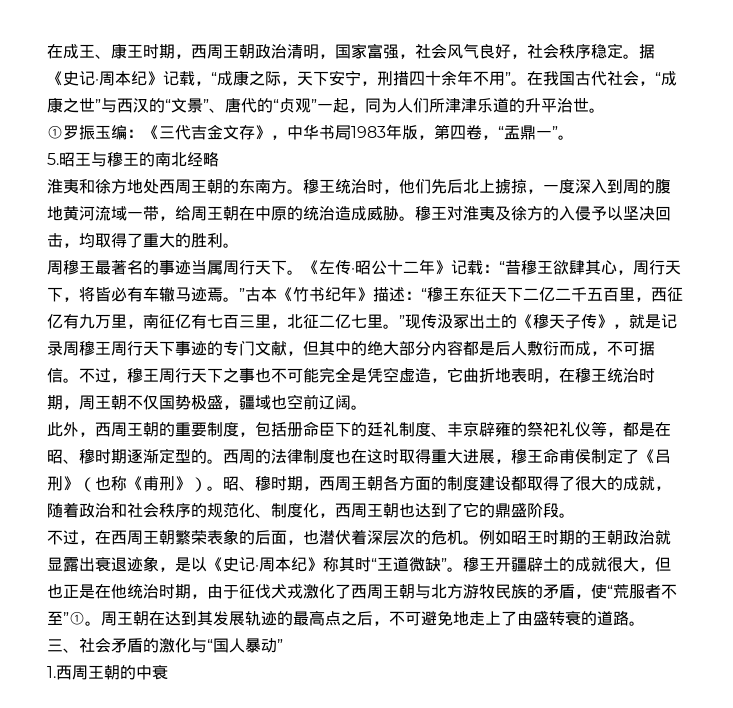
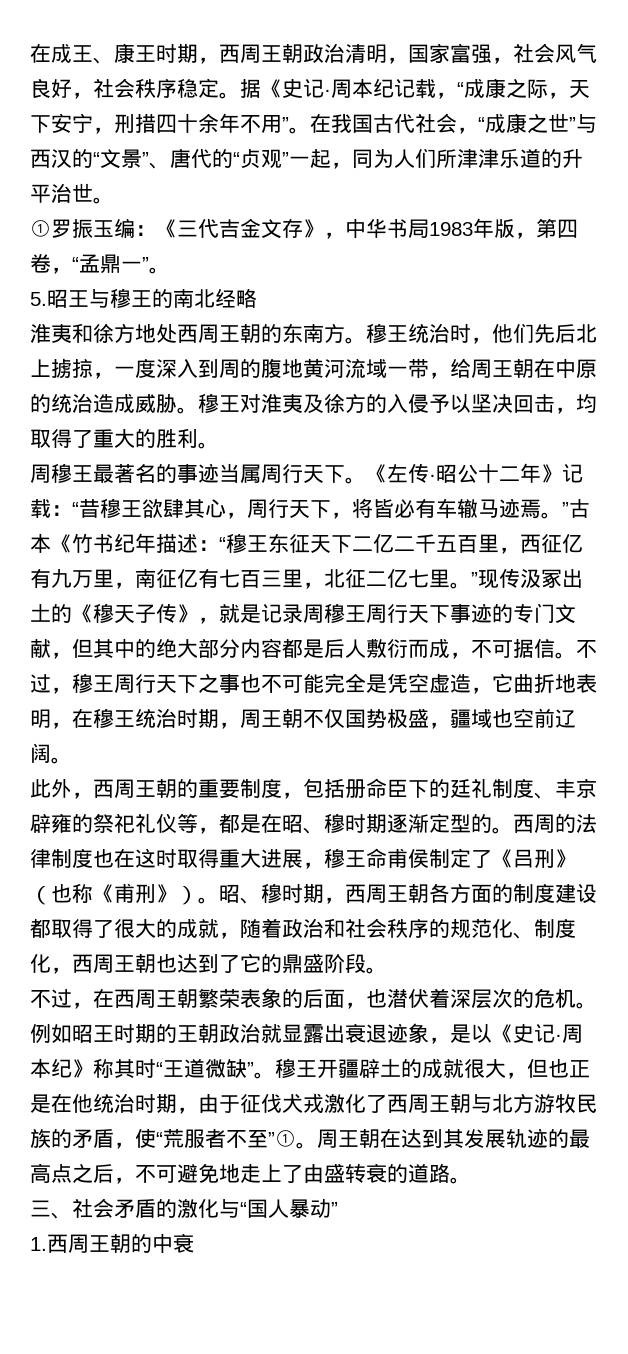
[147,71,163,86] 》 -> (394, 88) none
[504,125,520,140] 盂 -> [79,254,100,273] 孟
[357,287,373,302] 》 -> (156, 543) none

